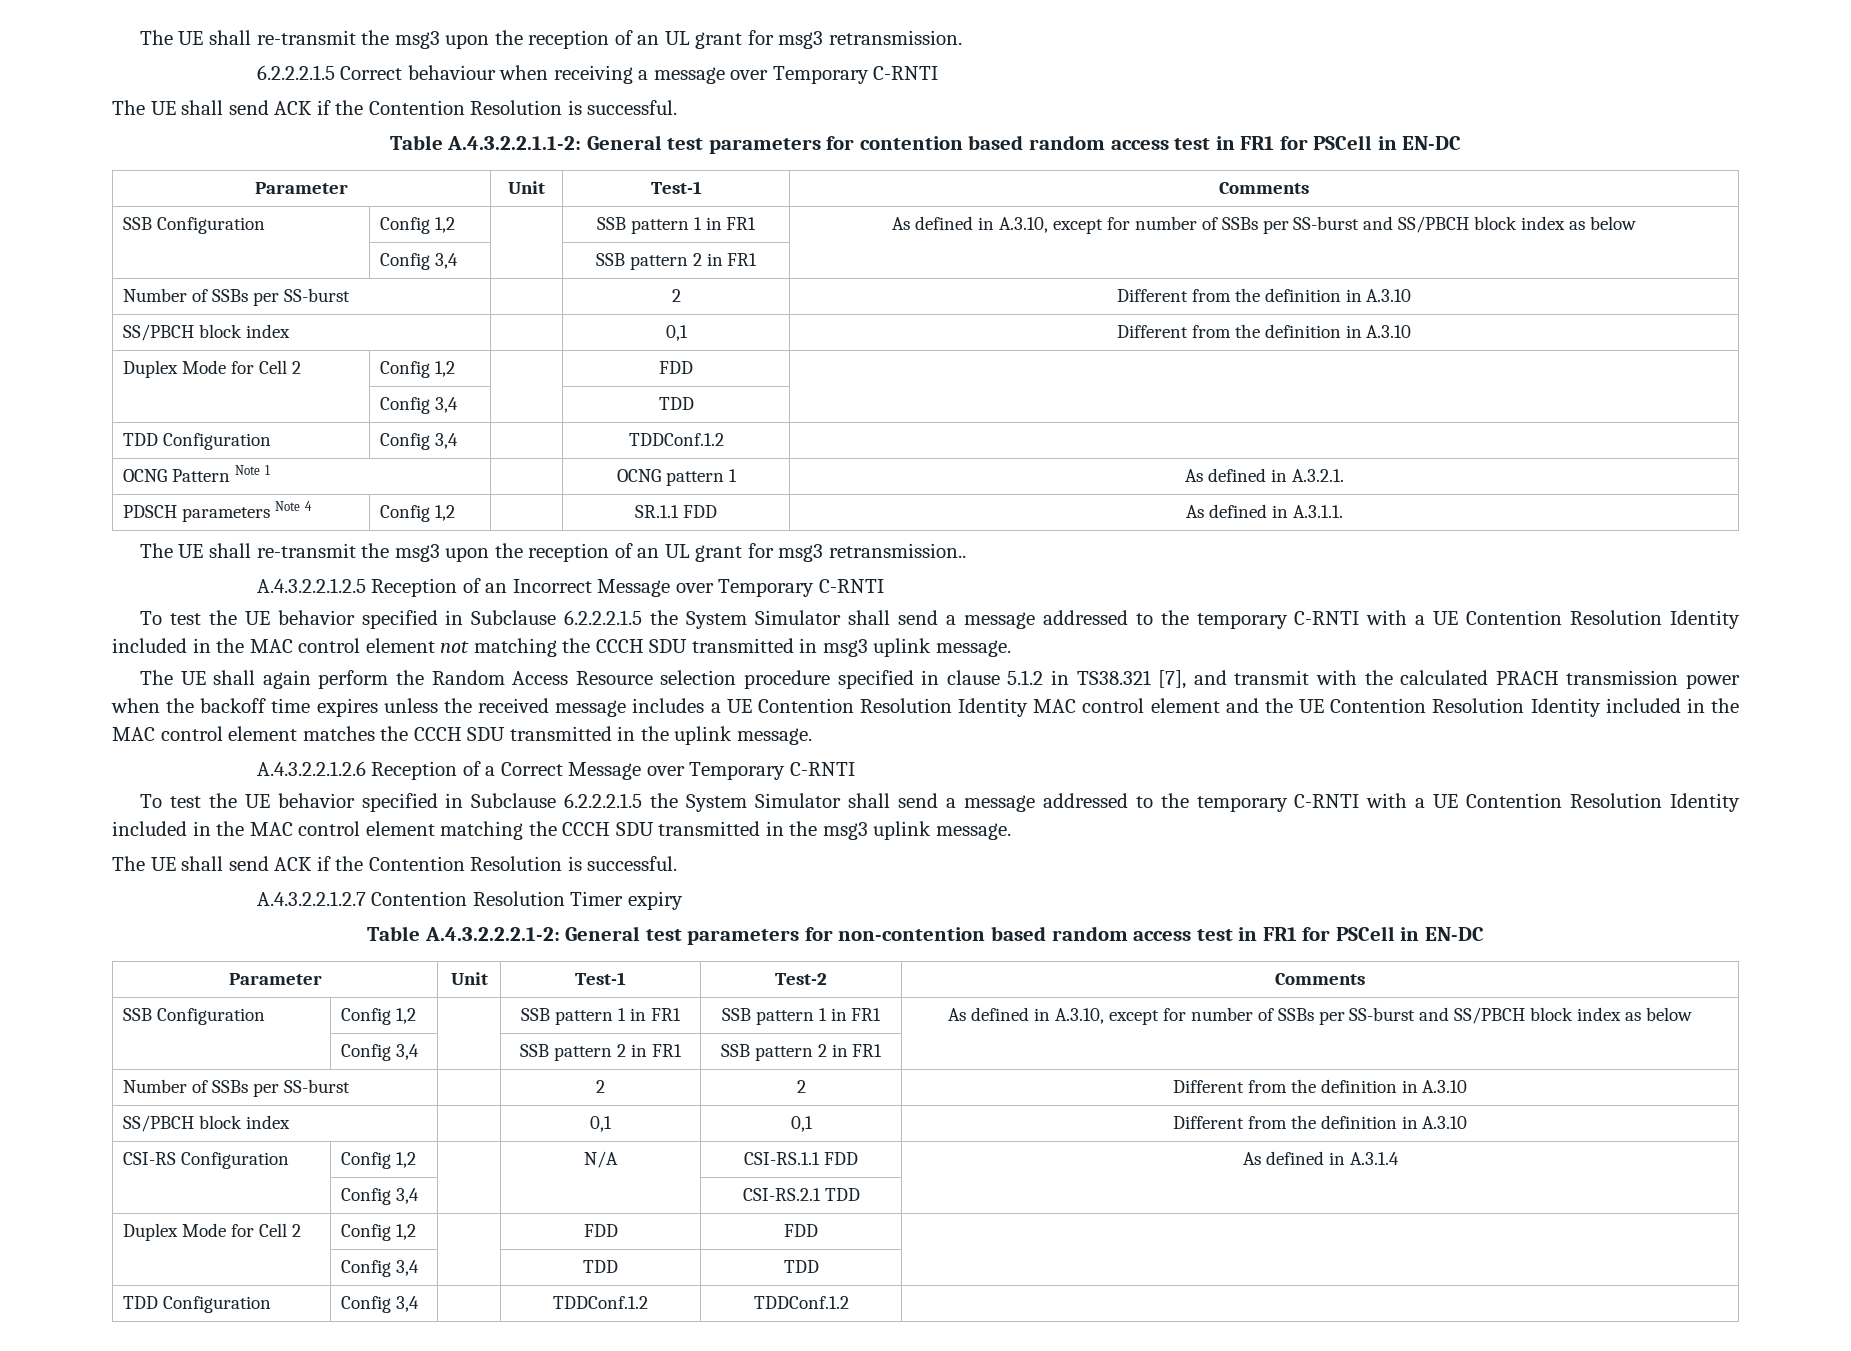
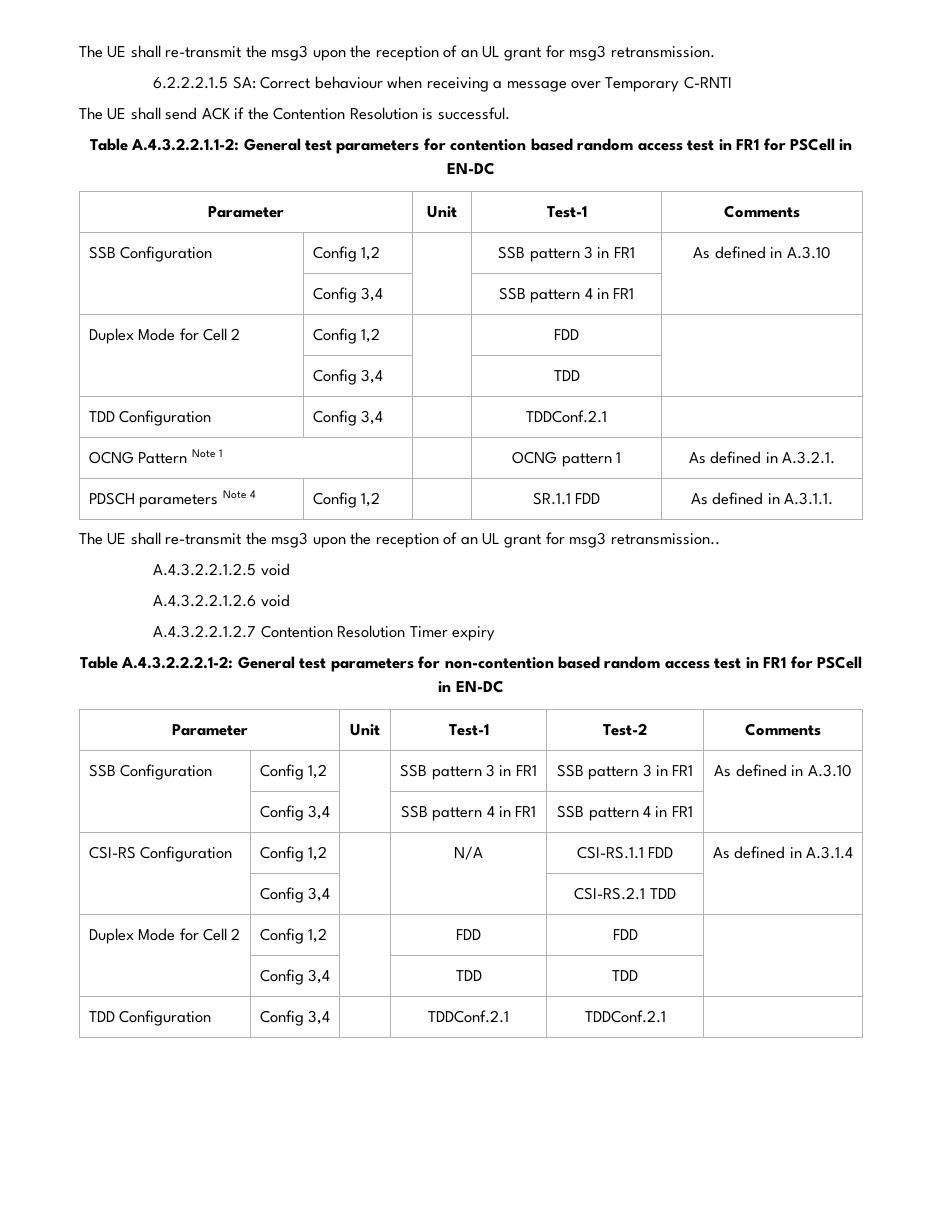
(335, 72) none -> [232,76,256,89] SA:
[693,217,757,230] [891,216,1637,234] [379,253,458,270] [595,253,758,270] [122,288,350,306] [671,289,681,302] [1116,288,1412,302] [122,324,290,341] [665,325,688,341] [1116,324,1412,338] 1 in FR1 | As defined in A.3.10, except for number of SSBs per SS-burst and SS/PBCH block index as below // | Config 3,4 | | SSB pattern 2 in FR1 | // Number of SSBs per SS-burst | | 2 | Different from the definition in A.3.10 // SS/PBCH block index | | 0,1 | Different from the definition in A.3.10 -> [584,246,635,259] [693,246,831,259] [312,287,384,303] [498,287,635,303] 3 in FR1 | As defined in A.3.10 // | Config 3,4 | | SSB pattern 4 in FR1 |
[628,433,724,446] TDDConf.1.2 -> [526,410,607,423] TDDConf.2.1
[371,578,884,597] [139,610,1740,629] [112,638,1012,657] [139,670,1741,689] [111,698,1740,717] [112,726,812,745] [256,761,855,780] [139,793,1740,812] [112,821,1012,840] [112,856,678,871] Reception of an Incorrect Message over Temporary C-RNTI // To test the UE behavior specified in Subclause 6.2.2.2.1.5 the System Simulator shall send a message addressed to the temporary C-RNTI with a UE Contention Resolution Identity included in the MAC control element not matching the CCCH SDU transmitted in msg3 uplink message. // The UE shall again perform the Random Access Resource selection procedure specified in clause 5.1.2 in TS38.321 [7], and transmit with the calculated PRACH transmission power when the backoff time expires unless the received message includes a UE Contention Resolution Identity MAC control element and the UE Contention Resolution Identity included in the MAC control element matches the CCCH SDU transmitted in the uplink message. // A.4.3.2.2.1.2.6 Reception of a Correct Message over Temporary C-RNTI // To test the UE behavior specified in Subclause 6.2.2.2.1.5 the System Simulator shall send a message addressed to the temporary C-RNTI with a UE Contention Resolution Identity included in the MAC control element matching the CCCH SDU transmitted in the msg3 uplink message. // The UE shall send ACK if the Contention Resolution is successful. -> [260,563,290,576] [153,594,290,607] void // A.4.3.2.2.1.2.6 void
[618,1008,681,1021] [721,1008,882,1025] [947,1007,1693,1025] [340,1044,419,1061] [520,1044,682,1061] [720,1044,883,1061] [122,1079,350,1097] [596,1080,605,1093] [796,1080,806,1093] [1172,1079,1468,1093] [122,1115,290,1132] [590,1116,612,1132] [790,1116,813,1132] [1172,1115,1468,1129] 1 in FR1 | SSB pattern 1 in FR1 | As defined in A.3.10, except for number of SSBs per SS-burst and SS/PBCH block index as below // | Config 3,4 | | SSB pattern 2 in FR1 | SSB pattern 2 in FR1 | // Number of SSBs per SS-burst | | 2 | 2 | Different from the definition in A.3.10 // SS/PBCH block index | | 0,1 | 0,1 | Different from the definition in A.3.10 -> [486,764,537,777] [556,764,694,780] [714,764,852,777] [259,805,331,821] [400,805,537,821] [557,805,693,821] 3 in FR1 | SSB pattern 3 in FR1 | As defined in A.3.10 // | Config 3,4 | | SSB pattern 4 in FR1 | SSB pattern 4 in FR1 |
[553,1296,648,1309] [753,1296,849,1309] TDDConf.1.2 | TDDConf.1.2 -> [428,1010,509,1023] [584,1010,666,1023] TDDConf.2.1 | TDDConf.2.1

